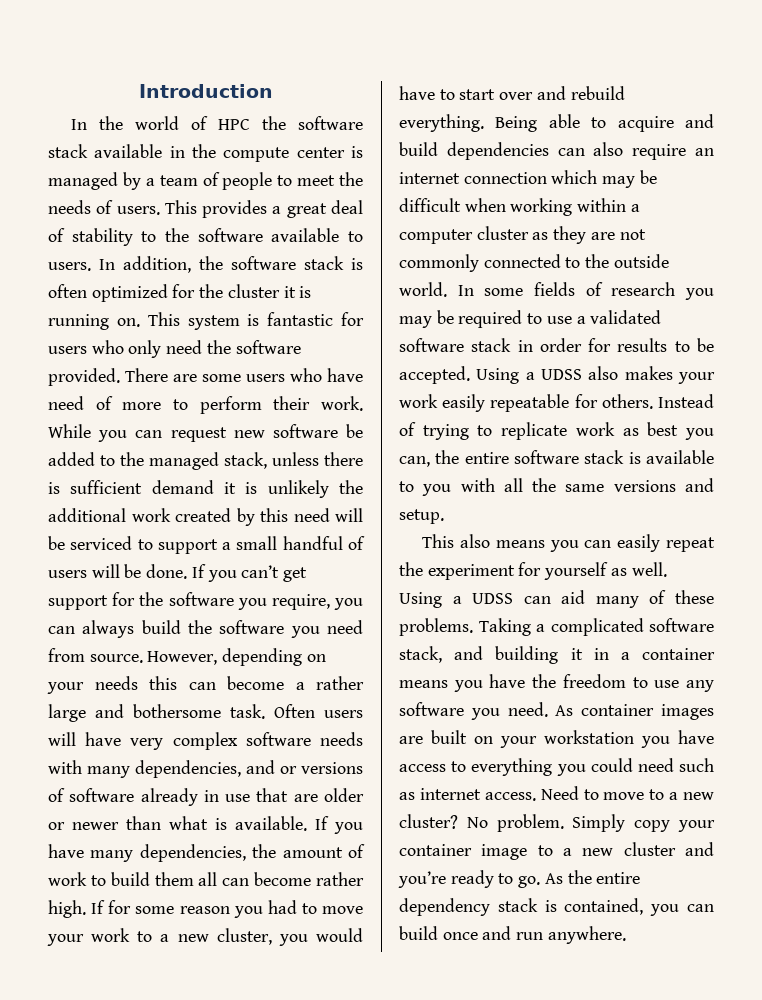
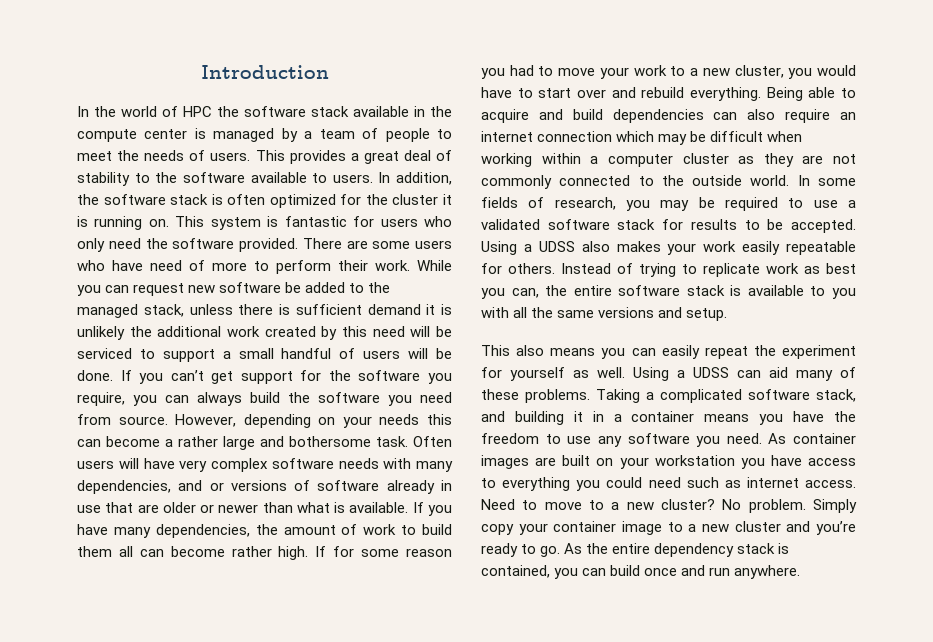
[611,282,676,296] research -> [554,197,616,210] research,
[517,338,582,352] in order -> (656, 224) none

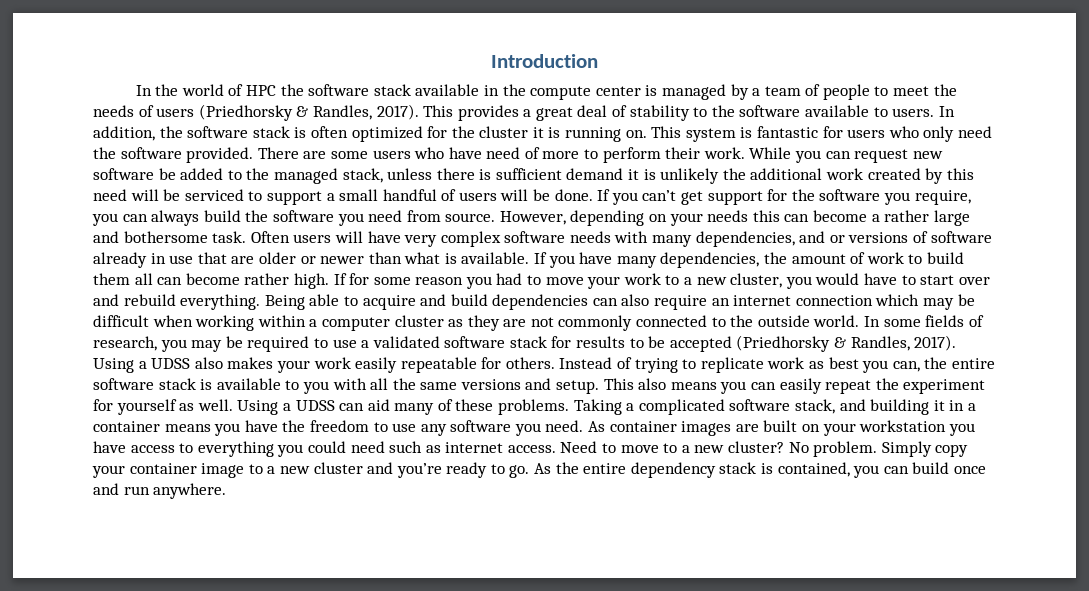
[210,152,251,161] users. -> [156,104,419,121] users (Priedhorsky & Randles, 2017).
[791,219,856,233] accepted. -> [669,335,957,352] accepted (Priedhorsky & Randles, 2017).
(728, 314) // -> (600, 387) none

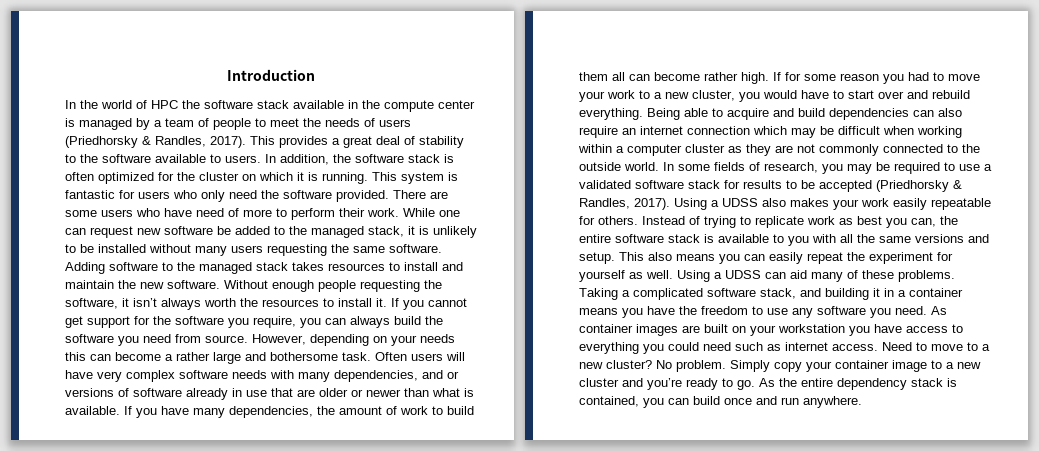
[532,127,647,142] it is running on. -> [242,172,368,184] on which it is running.
[795,150,822,163] you -> [439,210,460,217] one
[387,168,974,184] [93,189,677,205] unless there is sufficient demand it is unlikely the additional work created by this need will be serviced to support a small handful of users will be done. If you can’t -> [408,226,477,238] [65,244,442,256] [65,262,463,274] [65,280,442,292] [65,298,467,310] it is unlikely to be installed without many users requesting the same software. Adding software to the managed stack takes resources to install and maintain the new software. Without enough people requesting the software, it isn’t always worth the resources to install it. If you cannot

